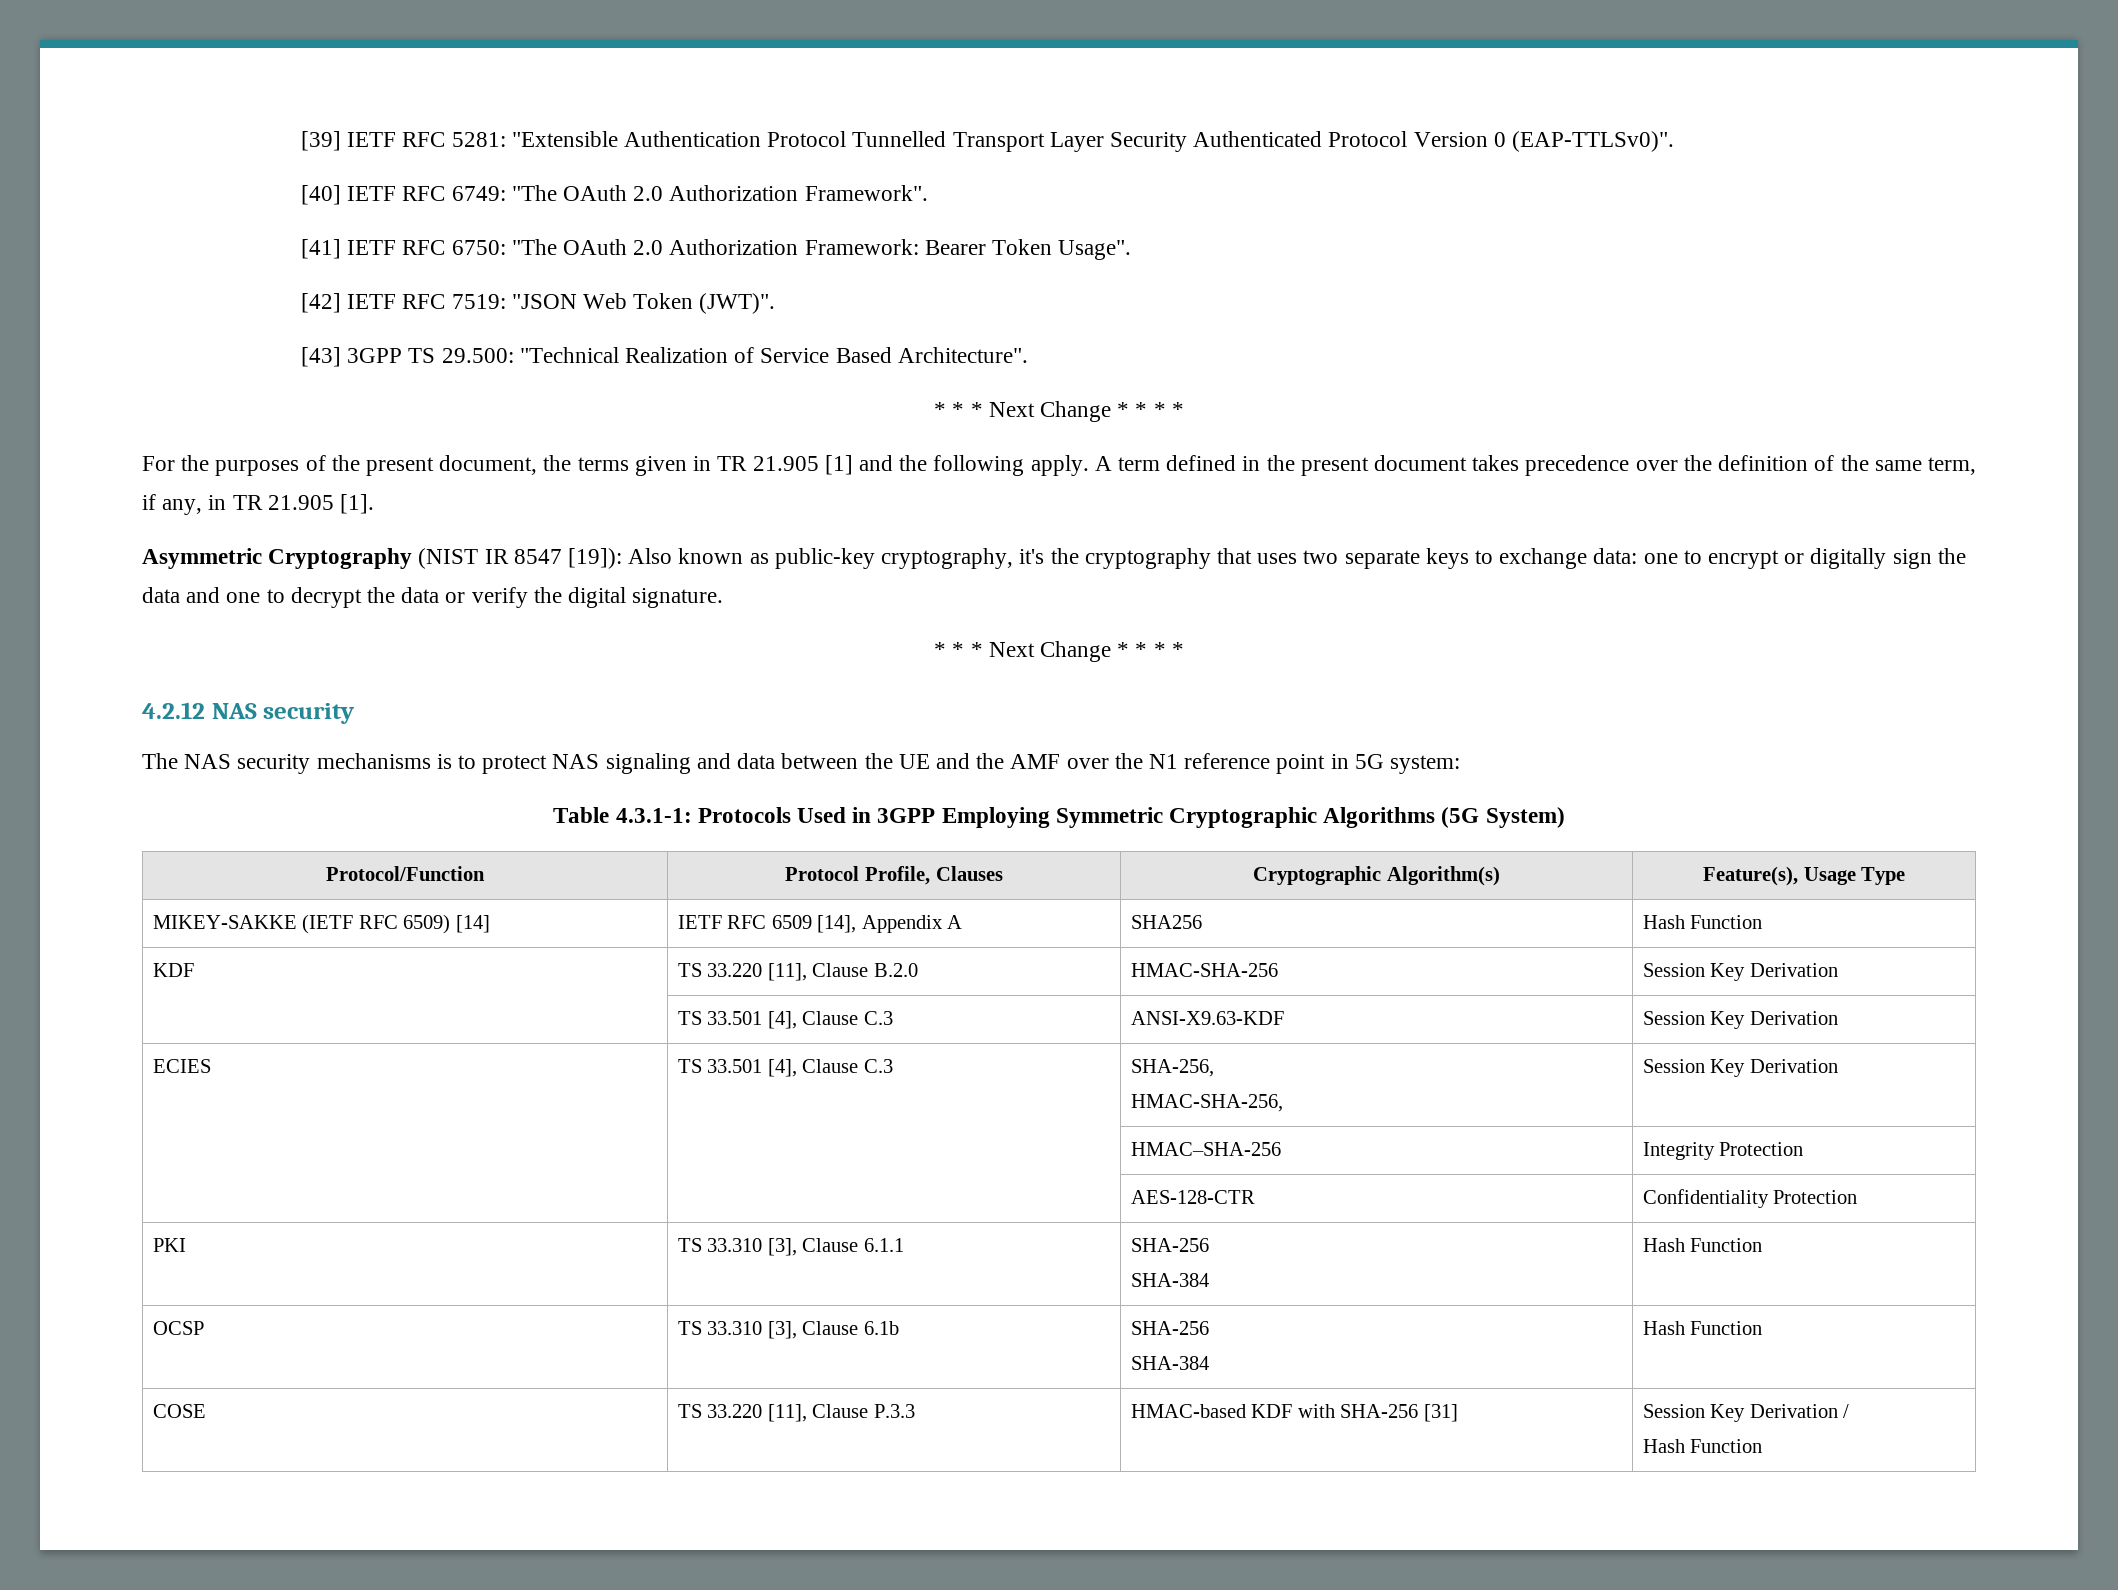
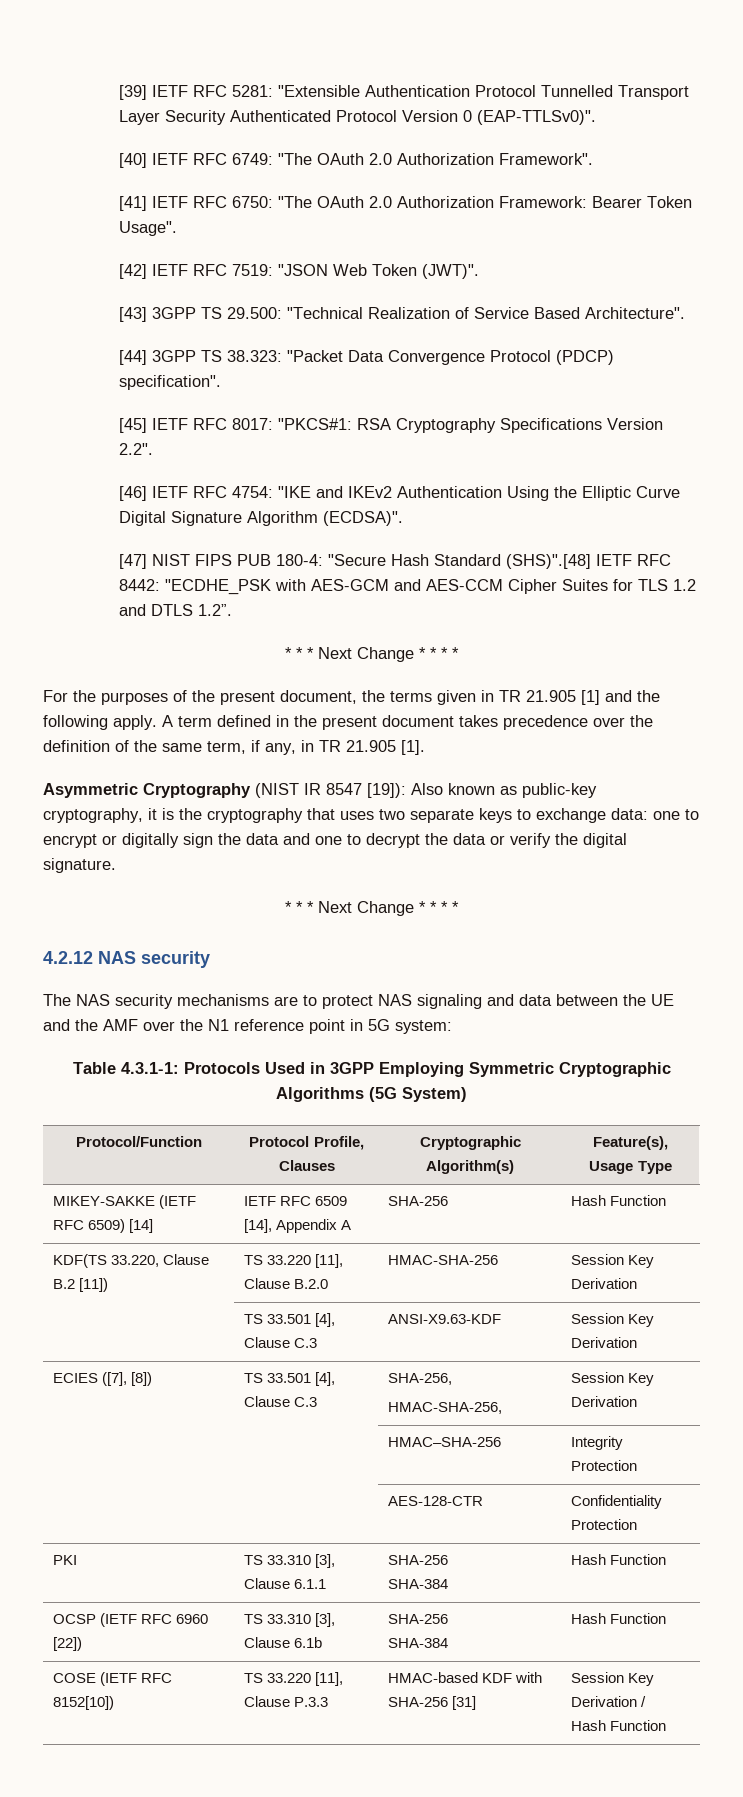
(1028, 355) none -> [118,350,614,365] [118,375,221,390] [118,418,663,433] [118,443,153,455] [118,486,680,501] [118,511,403,526] [118,554,671,569] [118,579,696,595] [118,604,232,616] // [44] 3GPP TS 38.323: "Packet Data Convergence Protocol (PDCP) specification". // [45] IETF RFC 8017: "PKCS#1: RSA Cryptography Specifications Version 2.2". // [46] IETF RFC 4754: "IKE and IKEv2 Authentication Using the Elliptic Curve Digital Signature Algorithm (ECDSA)". // [47] NIST FIPS PUB 180-4: "Secure Hash Standard (SHS)".[48] IETF RFC 8442: "ECDHE_PSK with AES-GCM and AES-CCM Cipher Suites for TLS 1.2 and DTLS 1.2”.
[1019,549,1045,564] it's -> [148,808,174,820] it is
[436,754,452,769] is -> [274,996,298,1006] are
[1130,915,1202,929] [1642,915,1763,929] [152,963,194,977] SHA256 | Hash Function // KDF -> [387,1196,448,1206] [570,1195,666,1206] [52,1254,209,1268] [52,1278,108,1292] SHA-256 | Hash Function // KDF(TS 33.220, Clause B.2 [11])
(211, 1066) none -> [101,1372,152,1386] ([7], [8])
(204, 1328) none -> [99,1613,208,1627] [52,1637,82,1651] (IETF RFC 6960 [22])
(206, 1411) none -> [99,1672,172,1686] [52,1696,114,1710] (IETF RFC 8152[10])

